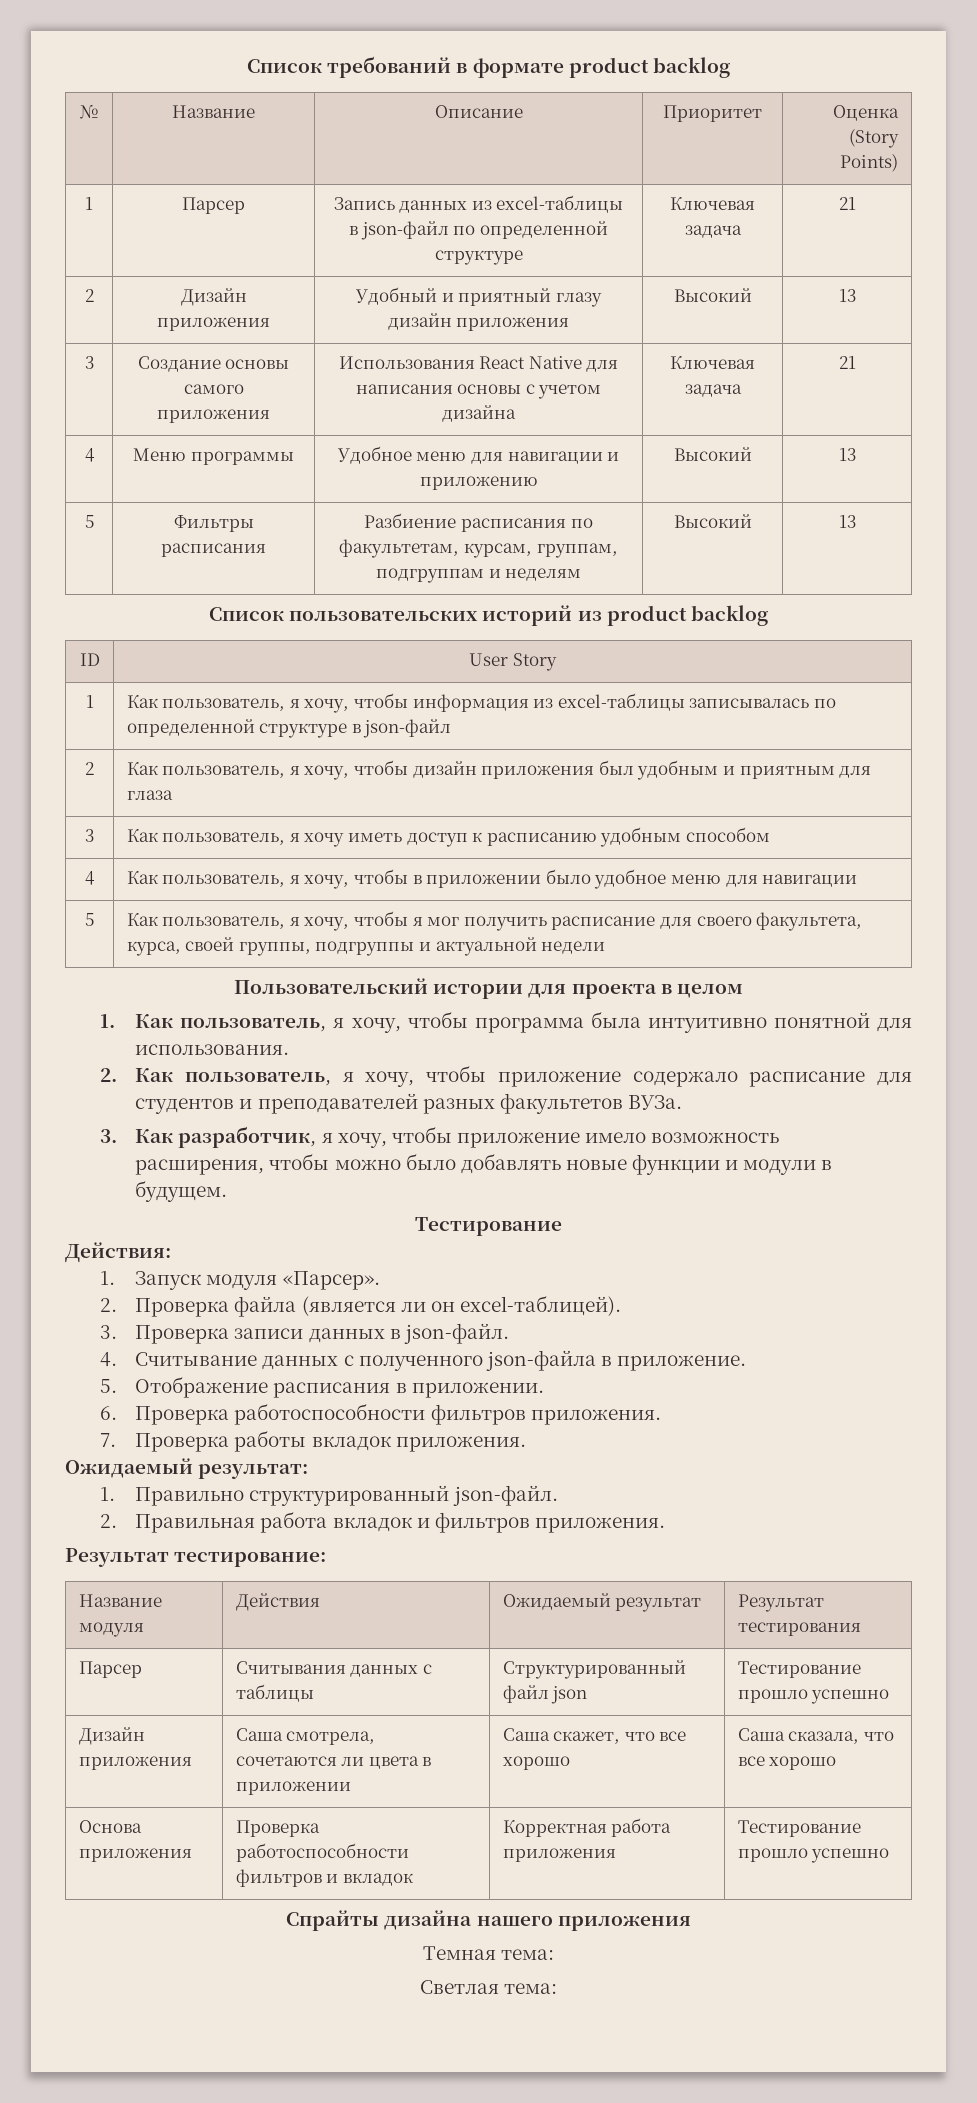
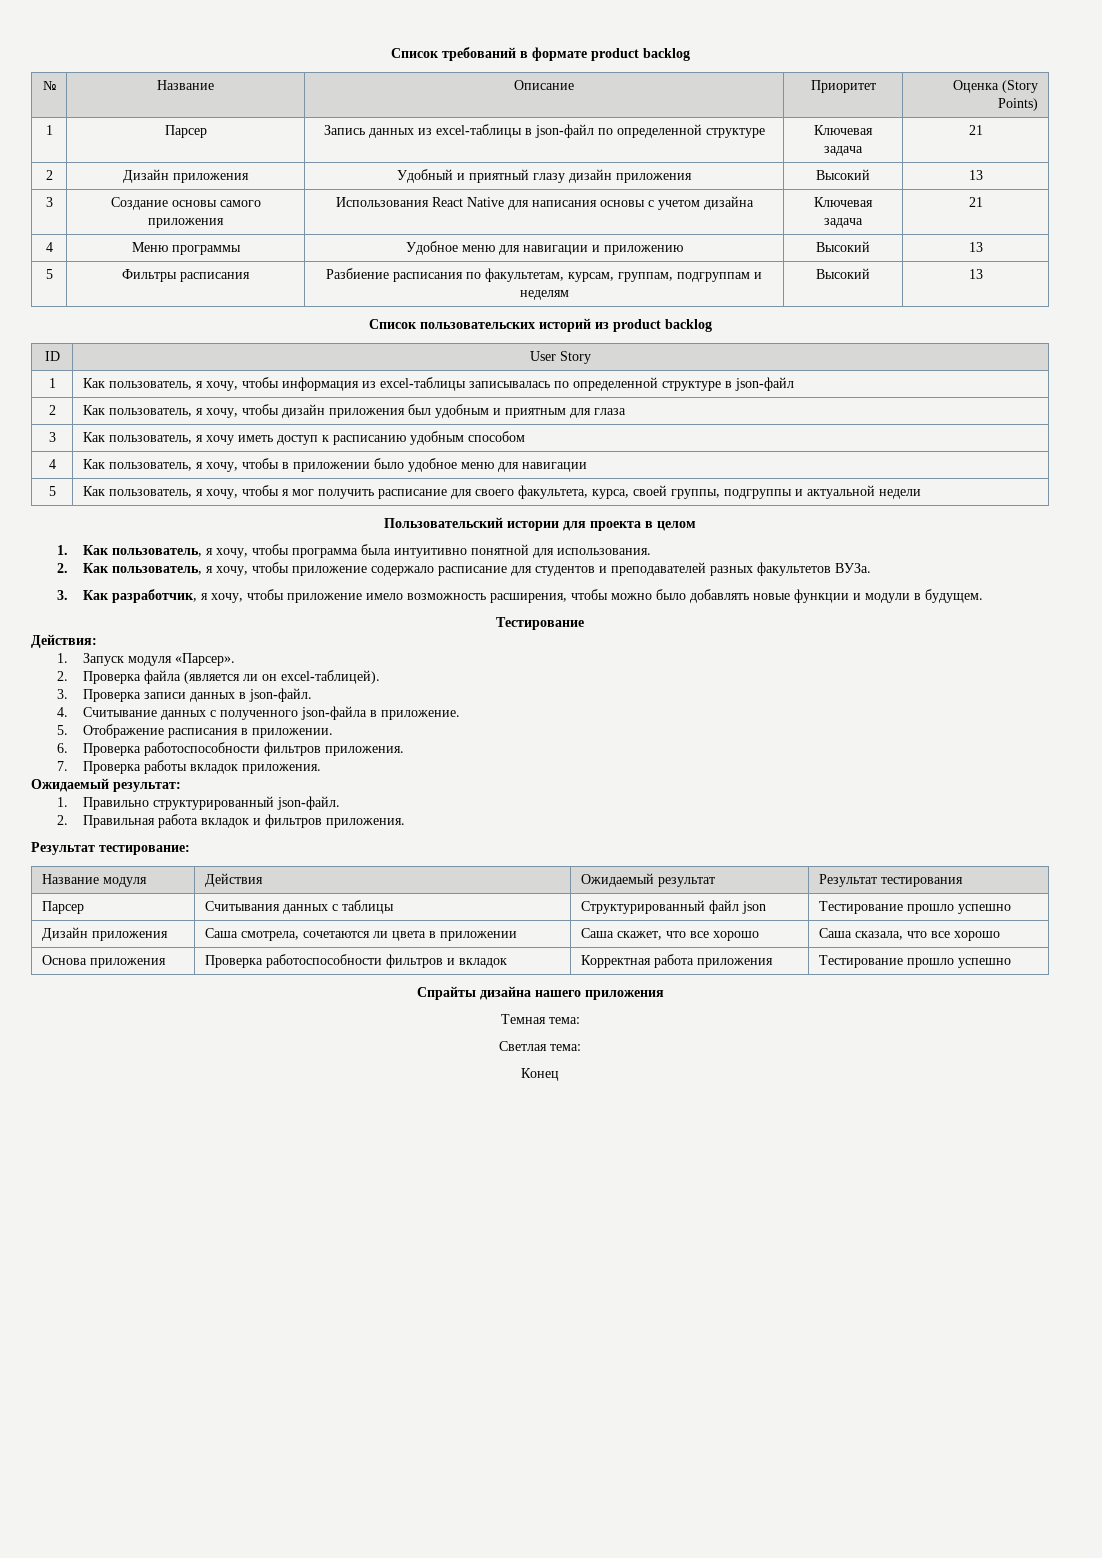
(558, 1988) none -> [521,1068,559,1081] // Конец

